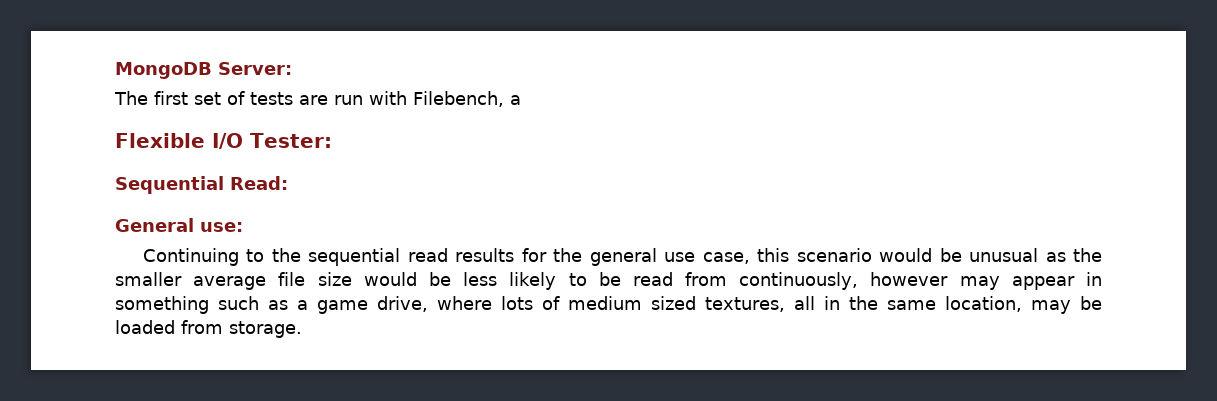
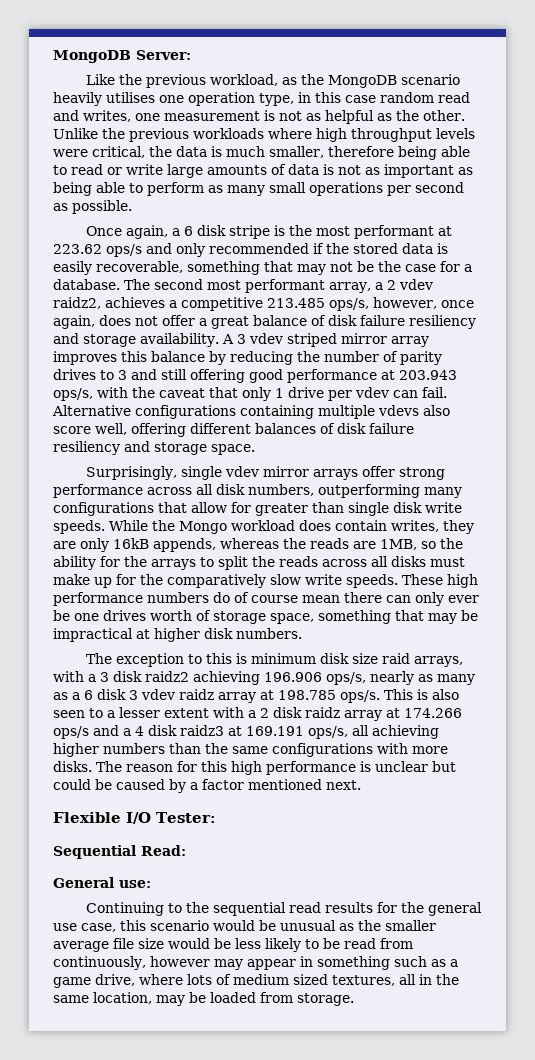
[114,91,521,107] The first set of tests are run with Filebench, a -> [85,74,460,88] [53,92,470,106] [53,110,465,124] [53,128,475,142] [53,146,470,160] [53,164,473,178] [53,182,464,196] [53,200,132,214] [85,225,452,239] [53,243,448,257] [53,261,472,275] [53,279,433,293] [53,297,474,311] [53,315,476,329] [53,333,429,347] [53,351,442,365] [53,369,457,383] [53,387,447,401] [52,405,450,419] [53,423,414,437] [53,441,255,455] [85,466,445,480] [53,484,462,498] [53,502,462,516] [53,520,474,534] [53,538,463,552] [53,556,465,570] [53,574,478,588] [53,592,479,606] [53,610,478,624] [53,628,302,642] [85,653,463,667] [53,671,475,685] [53,689,459,703] [53,707,462,721] [53,725,439,739] [53,743,448,757] [53,761,456,775] [53,779,361,793] Like the previous workload, as the MongoDB scenario heavily utilises one operation type, in this case random read and writes, one measurement is not as helpful as the other. Unlike the previous workloads where high throughput levels were critical, the data is much smaller, therefore being able to read or write large amounts of data is not as important as being able to perform as many small operations per second as possible. // Once again, a 6 disk stripe is the most performant at 223.62 ops/s and only recommended if the stored data is easily recoverable, something that may not be the case for a database. The second most performant array, a 2 vdev raidz2, achieves a competitive 213.485 ops/s, however, once again, does not offer a great balance of disk failure resiliency and storage availability. A 3 vdev striped mirror array improves this balance by reducing the number of parity drives to 3 and still offering good performance at 203.943 ops/s, with the caveat that only 1 drive per vdev can fail. Alternative configurations containing multiple vdevs also score well, offering different balances of disk failure resiliency and storage space. // Surprisingly, single vdev mirror arrays offer strong performance across all disk numbers, outperforming many configurations that allow for greater than single disk write speeds. While the Mongo workload does contain writes, they are only 16kB appends, whereas the reads are 1MB, so the ability for the arrays to split the reads across all disks must make up for the comparatively slow write speeds. These high performance numbers do of course mean there can only ever be one drives worth of storage space, something that may be impractical at higher disk numbers. // The exception to this is minimum disk size raid arrays, with a 3 disk raidz2 achieving 196.906 ops/s, nearly as many as a 6 disk 3 vdev raidz array at 198.785 ops/s. This is also seen to a lesser extent with a 2 disk raidz array at 174.266 ops/s and a 4 disk raidz3 at 169.191 ops/s, all achieving higher numbers than the same configurations with more disks. The reason for this high performance is unclear but could be caused by a factor mentioned next.

